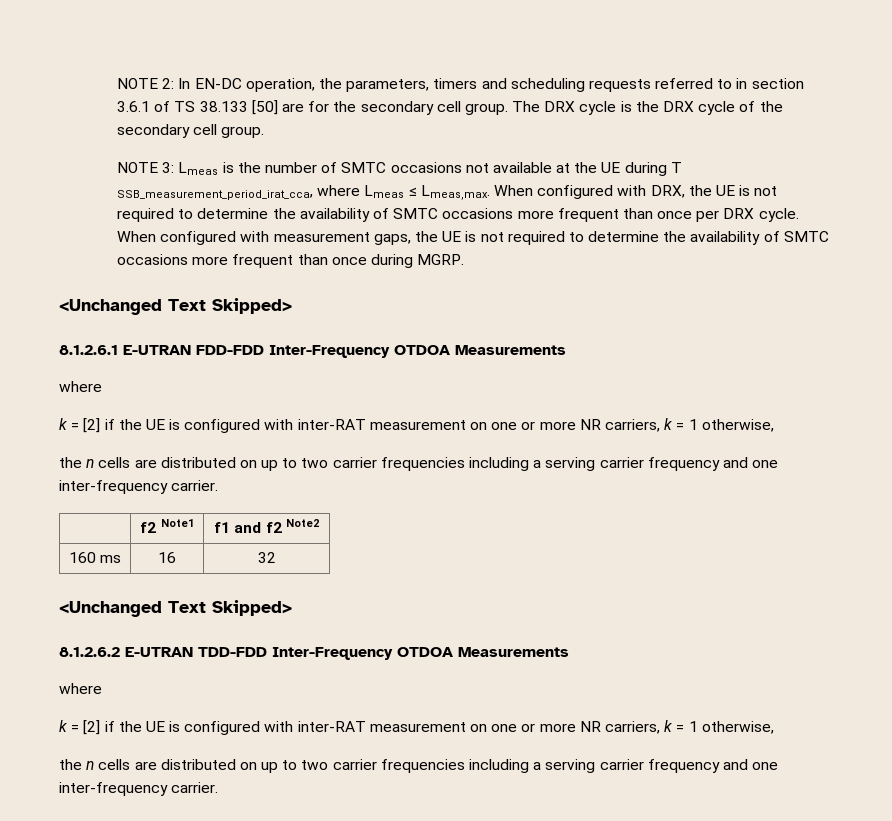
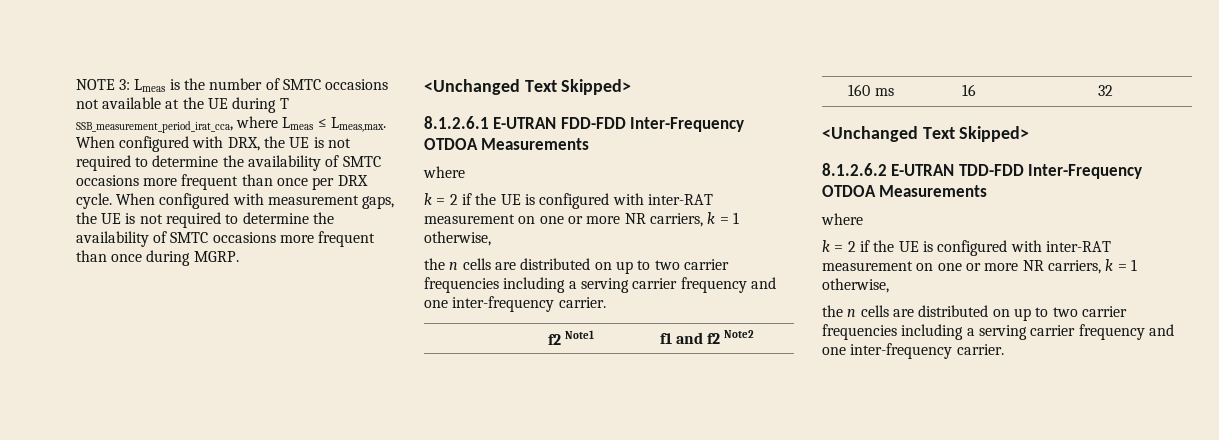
[117,78,804,92] [117,100,783,115] [117,124,265,138] [117,162,159,173] NOTE 2: In EN-DC operation, the parameters, timers and scheduling requests referred to in section 3.6.1 of TS 38.133 [50] are for the secondary cell group. The DRX cycle is the DRX cycle of the secondary cell group. // NOTE -> [75,79,115,90] NOTE
[83,418,101,433] [2] -> [449,194,458,205] 2
[83,720,101,735] [2] -> [847,241,856,252] 2

